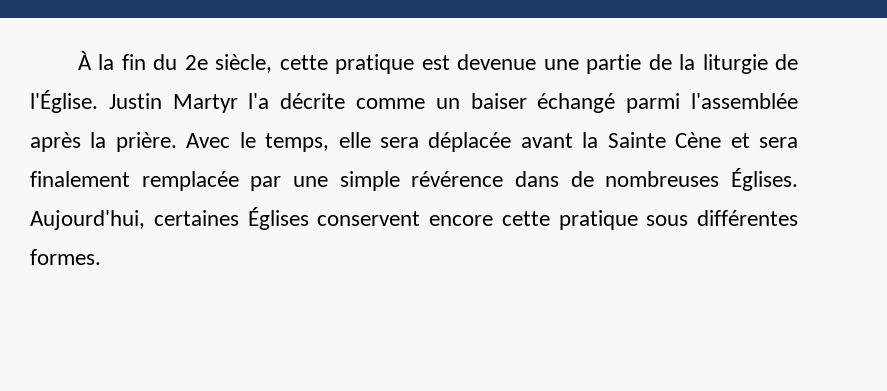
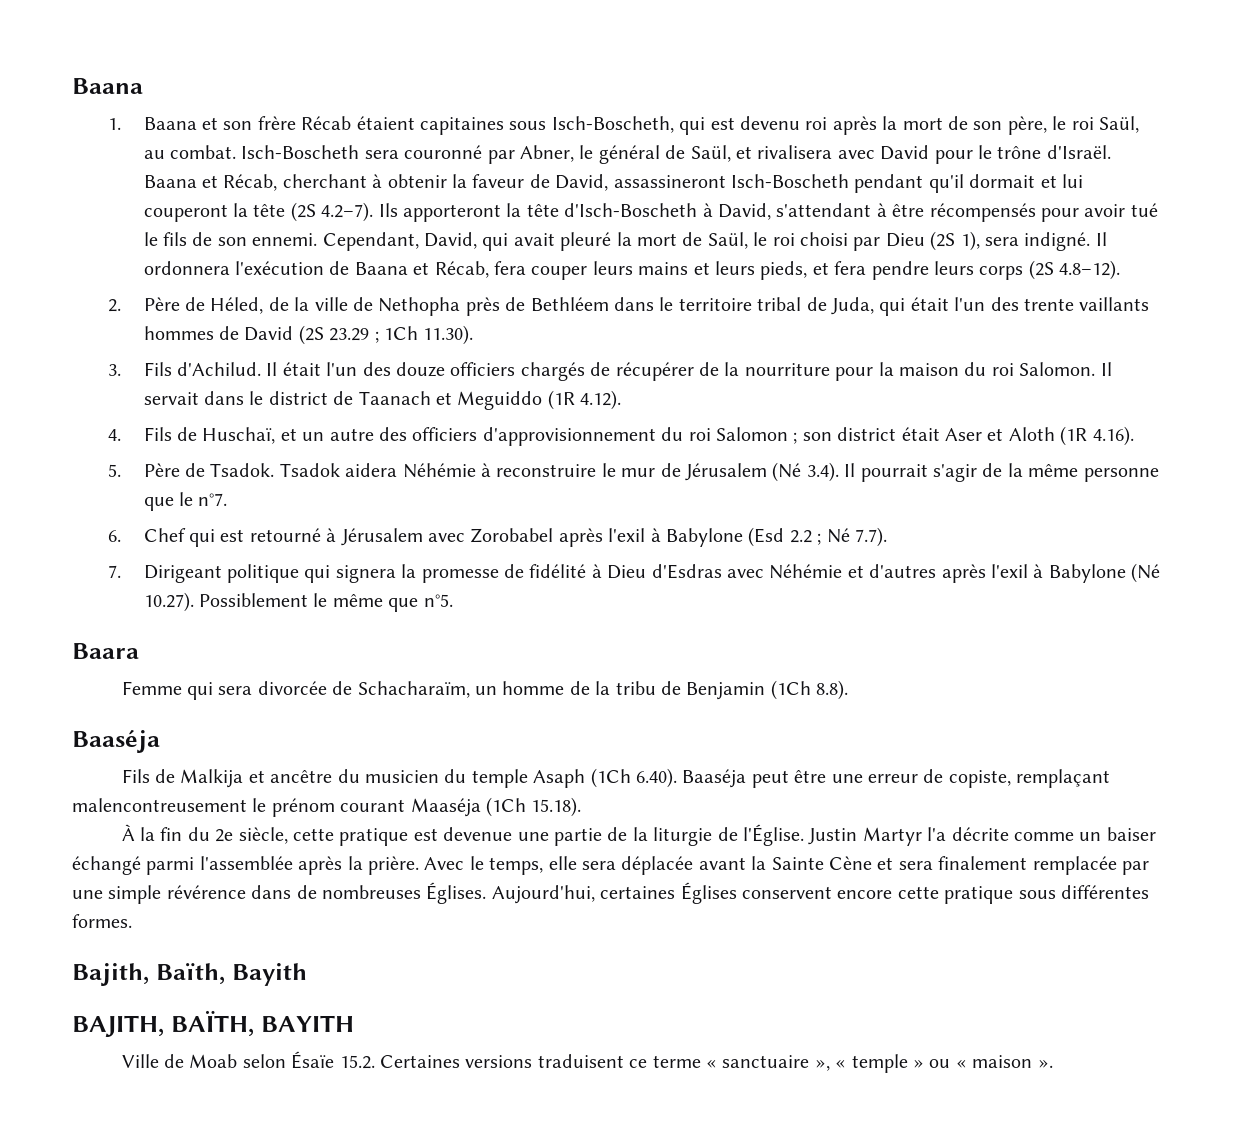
(77, 60) none -> [72,78,143,94] [107,116,1139,135] [143,145,1111,164] [143,174,1083,193] [143,202,1158,222] [143,231,1107,251] [143,260,1121,280] [107,297,1150,316] [143,325,474,345] [107,362,1112,381] [143,390,622,410] [107,426,1134,446] [107,462,1159,482] [143,492,228,511] [107,527,887,547] [107,563,1161,583] [143,592,453,612] [72,643,139,659] [121,680,849,700] [72,730,160,753] [121,768,1111,788] [72,797,582,817] Baana // 1. Baana et son frère Récab étaient capitaines sous Isch-Boscheth, qui est devenu roi après la mort de son père, le roi Saül, au combat. Isch-Boscheth sera couronné par Abner, le général de Saül, et rivalisera avec David pour le trône d'Israël. Baana et Récab, cherchant à obtenir la faveur de David, assassineront Isch-Boscheth pendant qu'il dormait et lui couperont la tête (2S 4.2–7). Ils apporteront la tête d'Isch-Boscheth à David, s'attendant à être récompensés pour avoir tué le fils de son ennemi. Cependant, David, qui avait pleuré la mort de Saül, le roi choisi par Dieu (2S 1), sera indigné. Il ordonnera l'exécution de Baana et Récab, fera couper leurs mains et leurs pieds, et fera pendre leurs corps (2S 4.8–12). // 2. Père de Héled, de la ville de Nethopha près de Bethléem dans le territoire tribal de Juda, qui était l'un des trente vaillants hommes de David (2S 23.29 ; 1Ch 11.30). // 3. Fils d'Achilud. Il était l'un des douze officiers chargés de récupérer de la nourriture pour la maison du roi Salomon. Il servait dans le district de Taanach et Meguiddo (1R 4.12). // 4. Fils de Huschaï, et un autre des officiers d'approvisionnement du roi Salomon ; son district était Aser et Aloth (1R 4.16). // 5. Père de Tsadok. Tsadok aidera Néhémie à reconstruire le mur de Jérusalem (Né 3.4). Il pourrait s'agir de la même personne que le n°7. // 6. Chef qui est retourné à Jérusalem avec Zorobabel après l'exil à Babylone (Esd 2.2 ; Né 7.7). // 7. Dirigeant politique qui signera la promesse de fidélité à Dieu d'Esdras avec Néhémie et d'autres après l'exil à Babylone (Né 10.27). Possiblement le même que n°5. // Baara // Femme qui sera divorcée de Schacharaïm, un homme de la tribu de Benjamin (1Ch 8.8). // Baaséja // Fils de Malkija et ancêtre du musicien du temple Asaph (1Ch 6.40). Baaséja peut être une erreur de copiste, remplaçant malencontreusement le prénom courant Maaséja (1Ch 15.18). //
(101, 257) none -> [72,963,307,986] [72,1010,354,1037] [121,1051,1053,1073] // Bajith, Baïth, Bayith // BAJITH, BAÏTH, BAYITH // Ville de Moab selon Ésaïe 15.2. Certaines versions traduisent ce terme « sanctuaire », « temple » ou « maison ».

